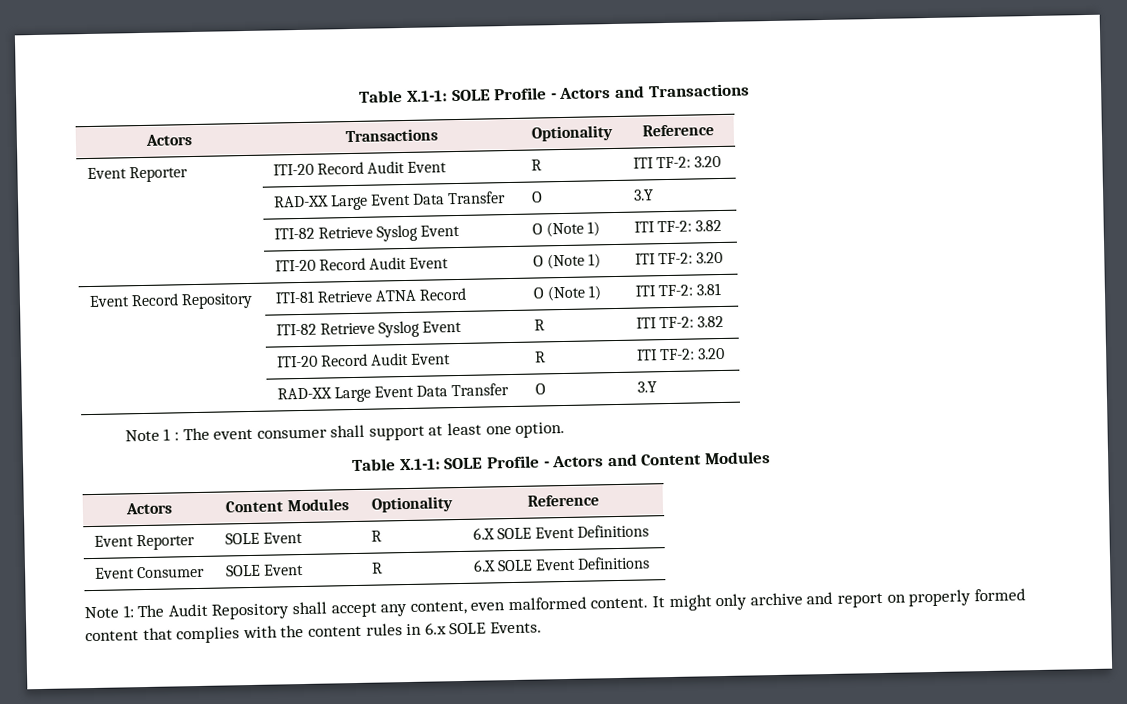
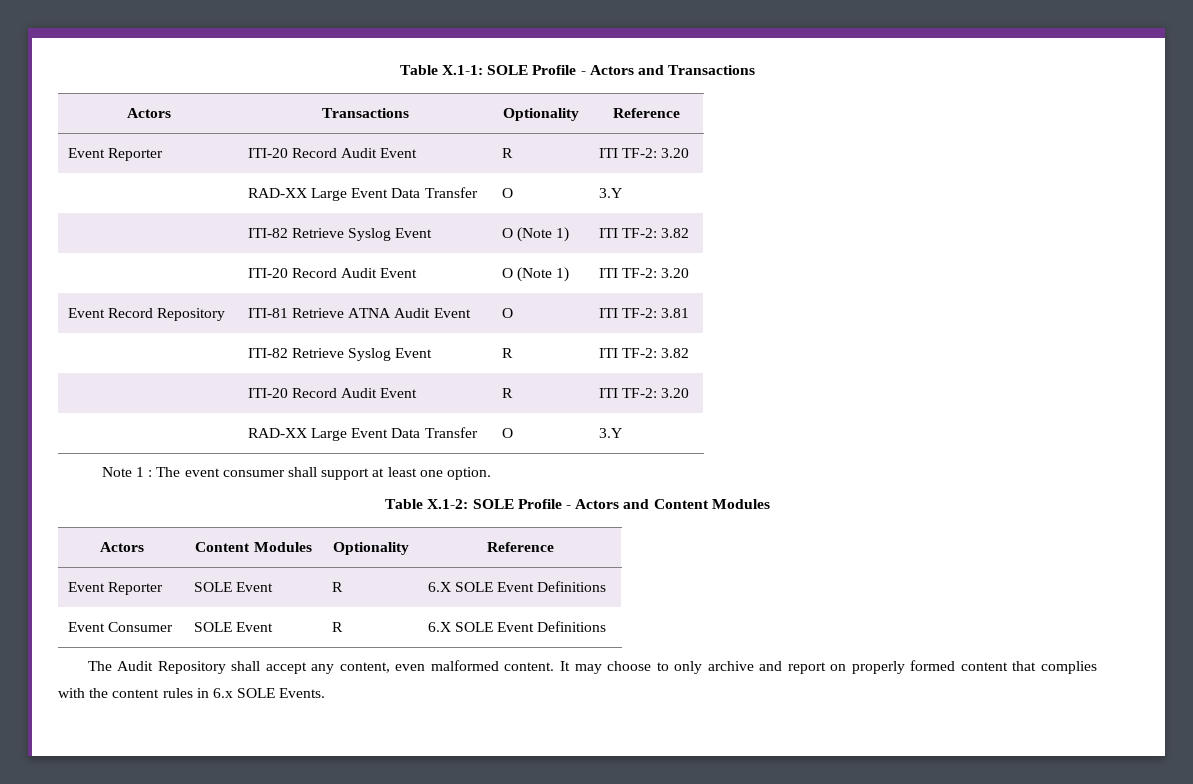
[419,287,467,301] [532,285,602,302] Record | O (Note 1) -> [394,308,471,318] [501,308,513,318] Audit Event | O
[399,458,441,471] X.1-1: -> [427,499,469,509] X.1-2:
[84,605,134,619] Note 1: -> (607, 626) none
[668,594,712,612] might -> [574,661,669,674] may choose to

